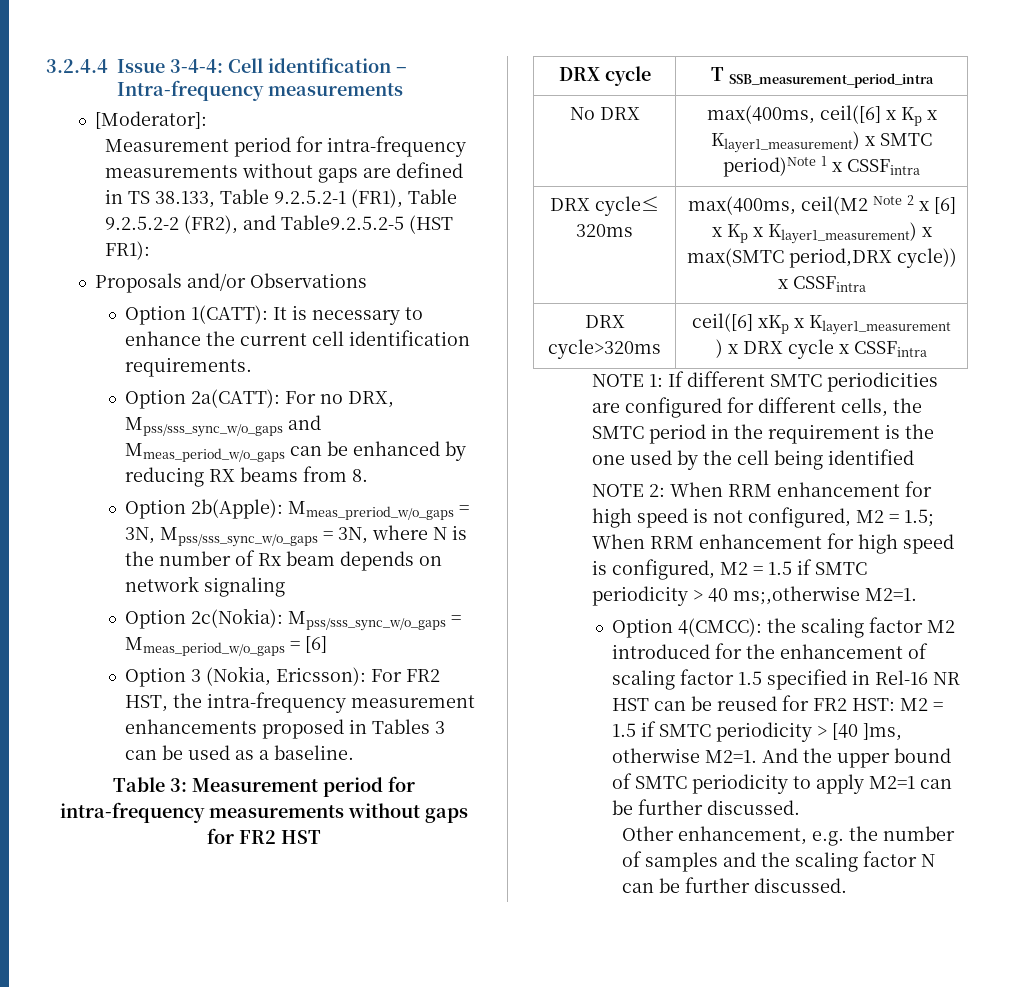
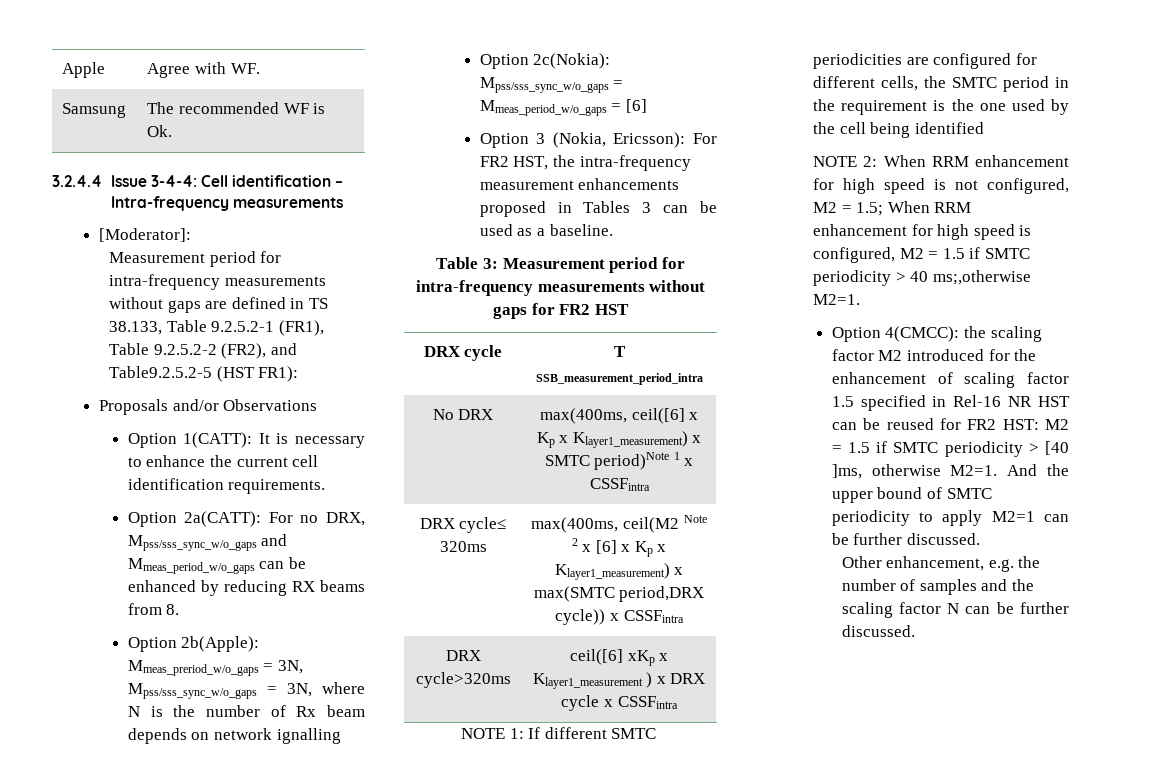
(46, 66) none -> [62,62,106,78] [147,62,260,78] [62,103,127,118] [147,102,326,114] [147,125,173,137] Apple | Agree with WF. // Samsung | The recommended WF is Ok. //
[203,577,285,597] signaling -> [276,728,341,744] ignalling

